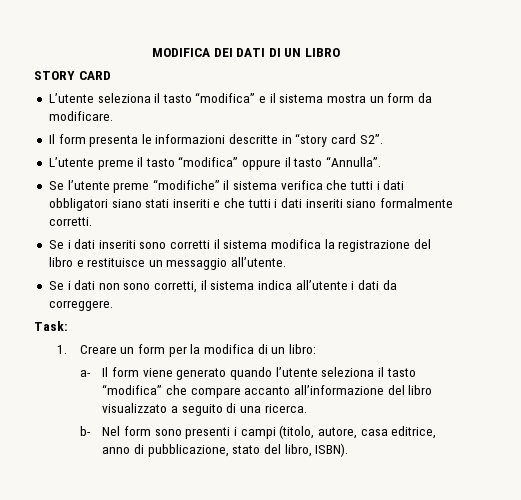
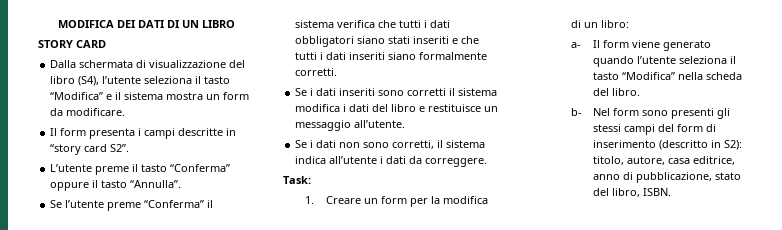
[48,92,256,103] L’utente seleziona il tasto “modifica” -> [50,60,246,68] [50,76,231,86] [50,92,104,100] Dalla schermata di visualizzazione del libro (S4), l’utente seleziona il tasto “Modifica”
[141,134,226,144] le informazioni -> [138,128,176,139] i campi
[178,156,239,167] “modifica” -> [170,164,231,172] “Conferma”
[152,179,220,190] “modifiche” -> [144,200,205,208] “Conferma”
[324,239,411,252] la registrazione -> [343,104,370,112] i dati
[102,384,433,398] [102,403,307,416] “modifica” che compare accanto all’informazione del libro visualizzato a seguito di una ricerca. -> [622,72,743,80] [593,88,641,96] “Modifica” nella scheda del libro.
[234,425,315,439] i campi (titolo, -> [717,108,731,119] [593,124,717,135] [593,140,743,150] [593,156,625,165] gli stessi campi del form di inserimento (descritto in S2): titolo,
[315,443,349,457] ISBN). -> [643,188,672,196] ISBN.

